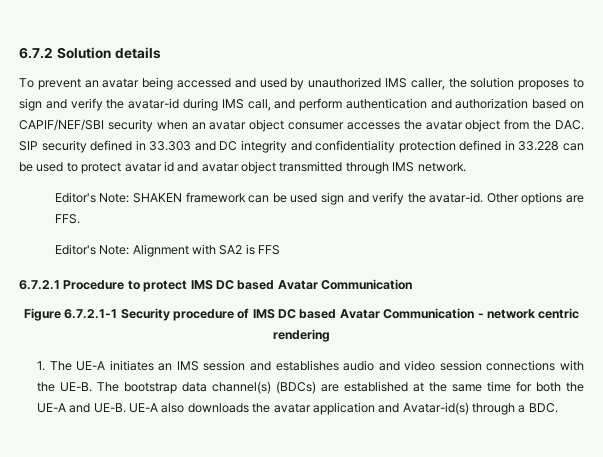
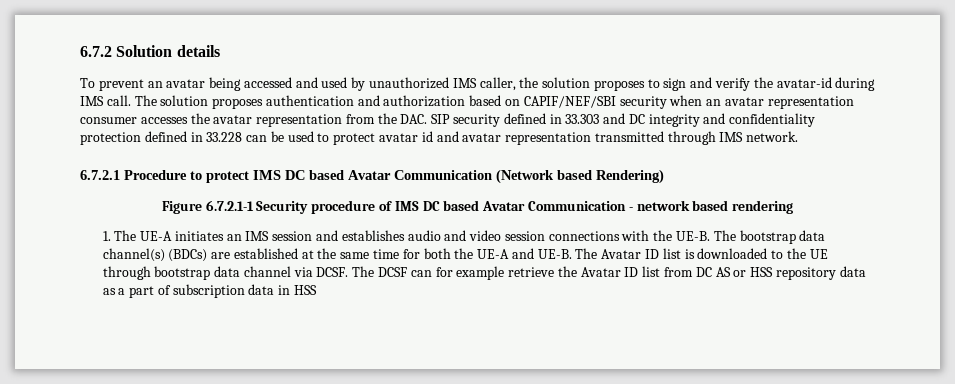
[247,98,343,111] call, and perform -> [106,95,264,109] call. The solution proposes
[249,119,285,132] object -> [767,96,854,109] representation
[465,119,501,132] object -> [256,114,343,127] representation
[241,161,276,174] object -> [505,132,592,145] representation
[54,192,584,205] [54,214,80,224] [54,244,281,257] // Editor's Note: SHAKEN framework can be used sign and verify the avatar-id. Other options are FFS. // Editor's Note: Alignment with SA2 is FFS -> (799, 136) none
(412, 284) none -> [496,169,664,184] (Network based Rendering)
[538,308,580,319] centric -> [692,200,729,211] based
[129,402,558,415] UE-A also downloads the avatar application and Avatar-id(s) through a BDC. -> [575,248,828,259] [102,266,866,280] [102,284,317,298] The Avatar ID list is downloaded to the UE through bootstrap data channel via DCSF. The DCSF can for example retrieve the Avatar ID list from DC AS or HSS repository data as a part of subscription data in HSS

